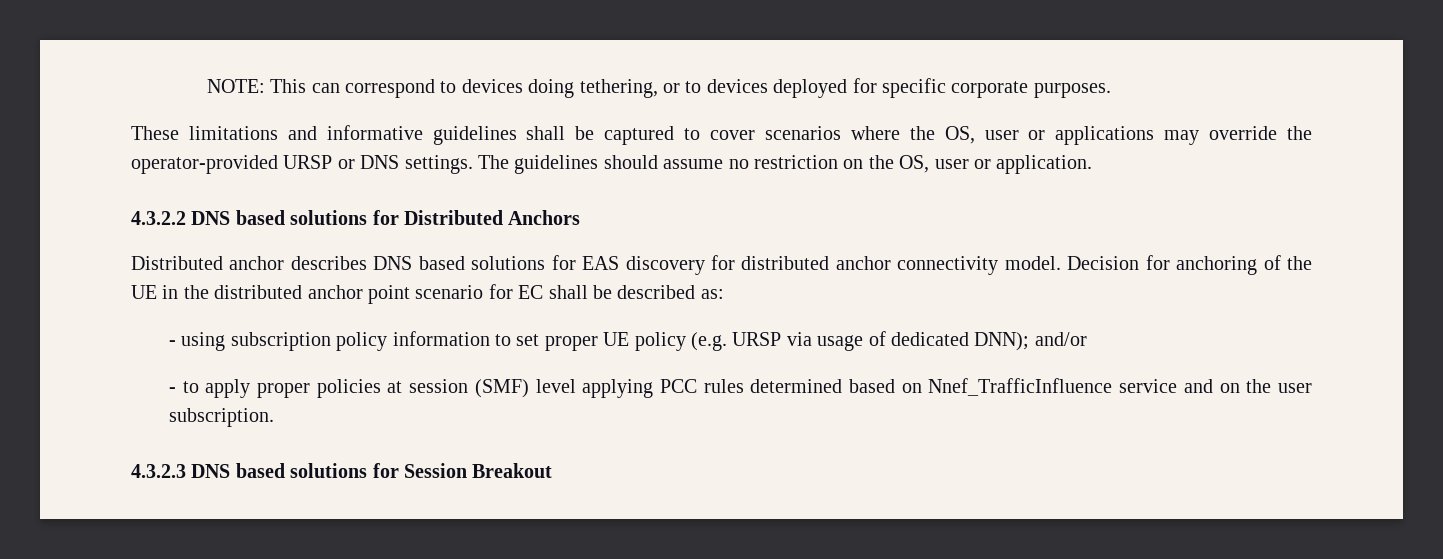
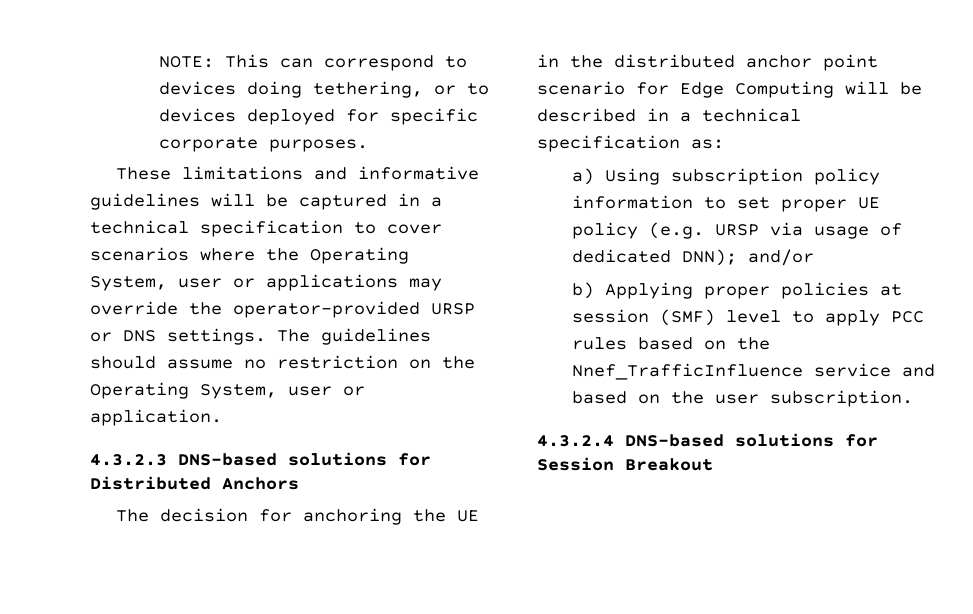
[526,126,566,140] shall -> [211,193,255,207] will
(675, 135) none -> [398,193,442,207] [90,220,343,237] in a technical specification
[944,126,975,144] OS, -> [310,247,409,264] [90,276,167,291] Operating System,
[899,155,930,173] OS, -> [90,382,277,399] Operating System,
[131,210,285,225] 4.3.2.2 DNS based -> [90,453,277,466] 4.3.2.3 DNS-based
[131,255,1140,275] Distributed anchor describes DNS based solutions for EAS discovery for distributed anchor connectivity model. Decision -> [115,508,248,522] The decision
[1263,255,1281,270] of -> (402, 516) none
[518,285,696,299] EC shall be described -> [680,81,922,98] [537,108,801,122] [537,135,680,152] Edge Computing will be described in a technical specification
[168,332,226,351] - using -> [571,168,660,185] a) Using
[168,379,251,398] - to apply -> [571,282,693,299] b) Applying
[582,379,654,398] applying -> [791,310,880,326] to apply
[750,379,922,393] determined based on -> [637,337,770,350] based on the
(1213, 386) none -> [571,391,627,404] based
[131,463,285,478] 4.3.2.3 DNS based -> [537,434,724,447] 4.3.2.4 DNS-based

